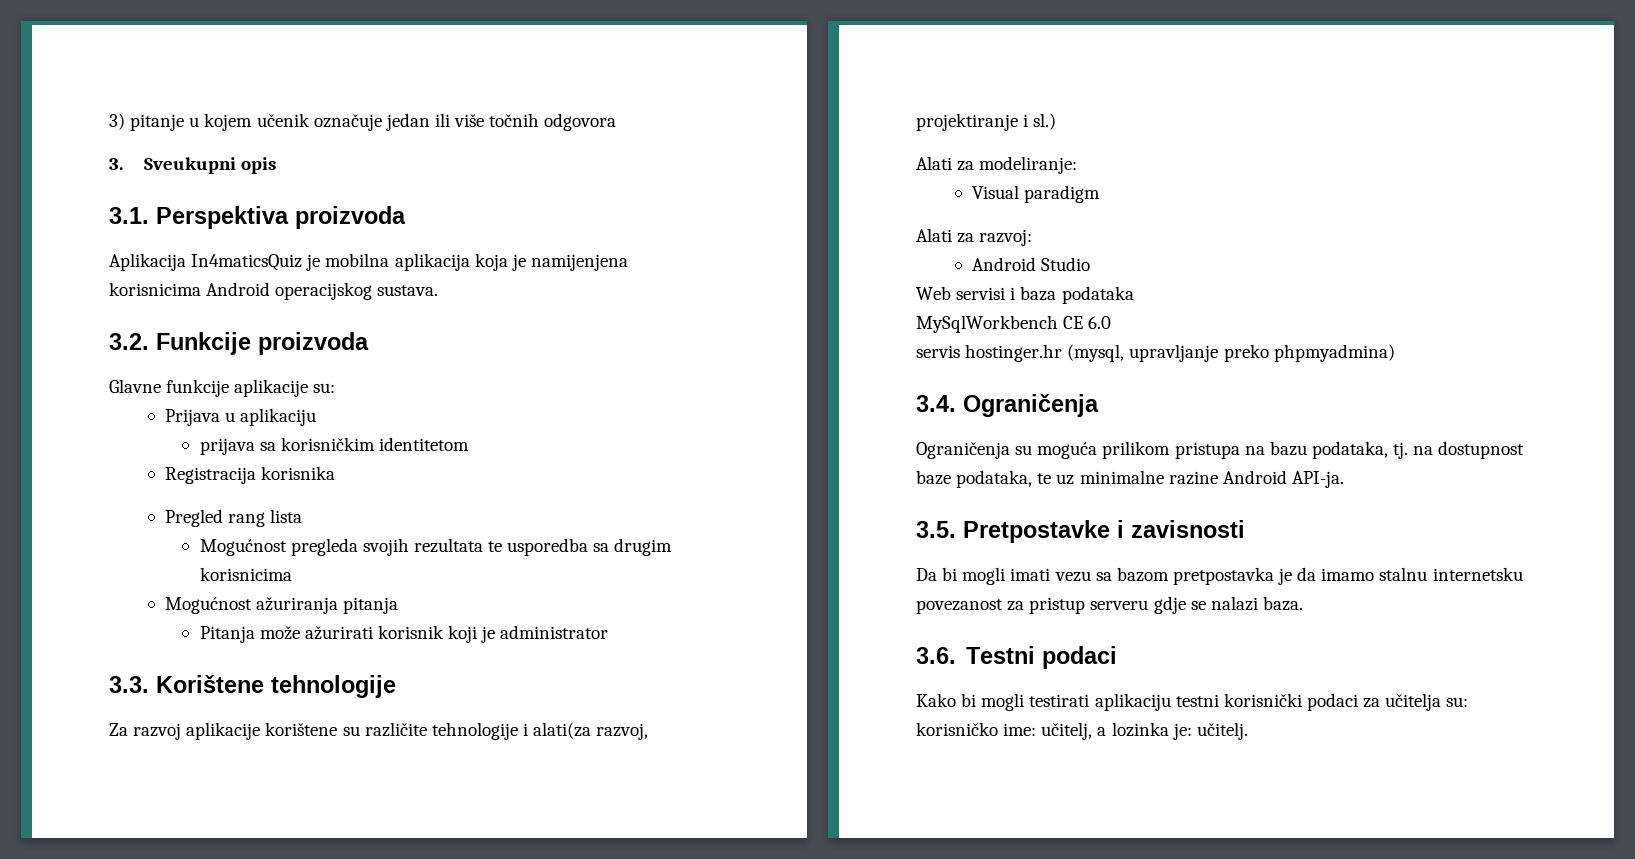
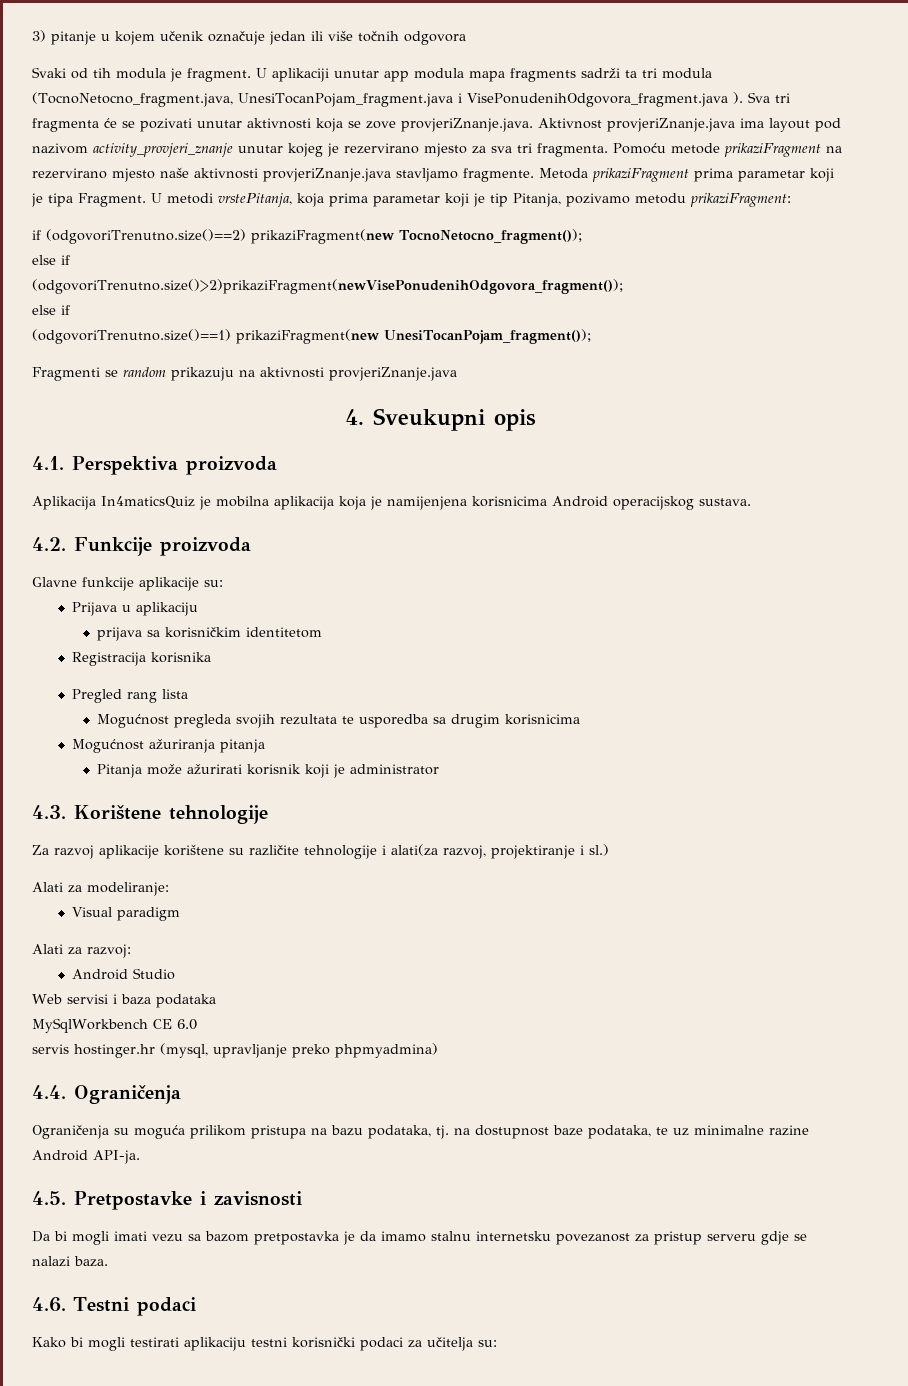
[109,158,123,170] 3. -> [32,67,712,82] [32,92,790,107] [32,118,841,132] [32,143,842,157] [32,167,834,182] [31,193,791,207] [32,229,582,244] [32,255,70,265] [32,279,623,294] [32,305,70,315] [32,329,591,344] [32,367,457,381] [344,409,364,425] Svaki od tih modula je fragment. U aplikaciji unutar app modula mapa fragments sadrži ta tri modula (TocnoNetocno_fragment.java, UnesiTocanPojam_fragment.java i VisePonudenihOdgovora_fragment.java ). Sva tri fragmenta će se pozivati unutar aktivnosti koja se zove provjeriZnanje.java. Aktivnost provjeriZnanje.java ima layout pod nazivom activity_provjeri_znanje unutar kojeg je rezervirano mjesto za sva tri fragmenta. Pomoću metode prikaziFragment na rezervirano mjesto naše aktivnosti provjeriZnanje.java stavljamo fragmente. Metoda prikaziFragment prima parametar koji je tipa Fragment. U metodi vrstePitanja, koja prima parametar koji je tip Pitanja, pozivamo metodu prikaziFragment: // if (odgovoriTrenutno.size()==2) prikaziFragment(new TocnoNetocno_fragment()); // else if // (odgovoriTrenutno.size()>2)prikaziFragment(newVisePonudenihOdgovora_fragment()); // else if // (odgovoriTrenutno.size()==1) prikaziFragment(new UnesiTocanPojam_fragment()); // Fragmenti se random prikazuju na aktivnosti provjeriZnanje.java // 4.
[109,207,149,224] 3.1. -> [32,456,64,470] 4.1.
[109,333,149,350] 3.2. -> [32,537,66,551] 4.2.
[109,676,149,693] 3.3. -> [32,805,66,819] 4.3.
[916,395,956,412] 3.4. -> [32,1085,66,1099] 4.4.
[916,521,956,538] 3.5. -> [32,1191,66,1205] 4.5.
[916,647,956,664] 3.6. -> [32,1297,66,1312] 4.6.
[916,722,1248,740] korisničko ime: učitelj, a lozinka je: učitelj. -> (497, 1343) none

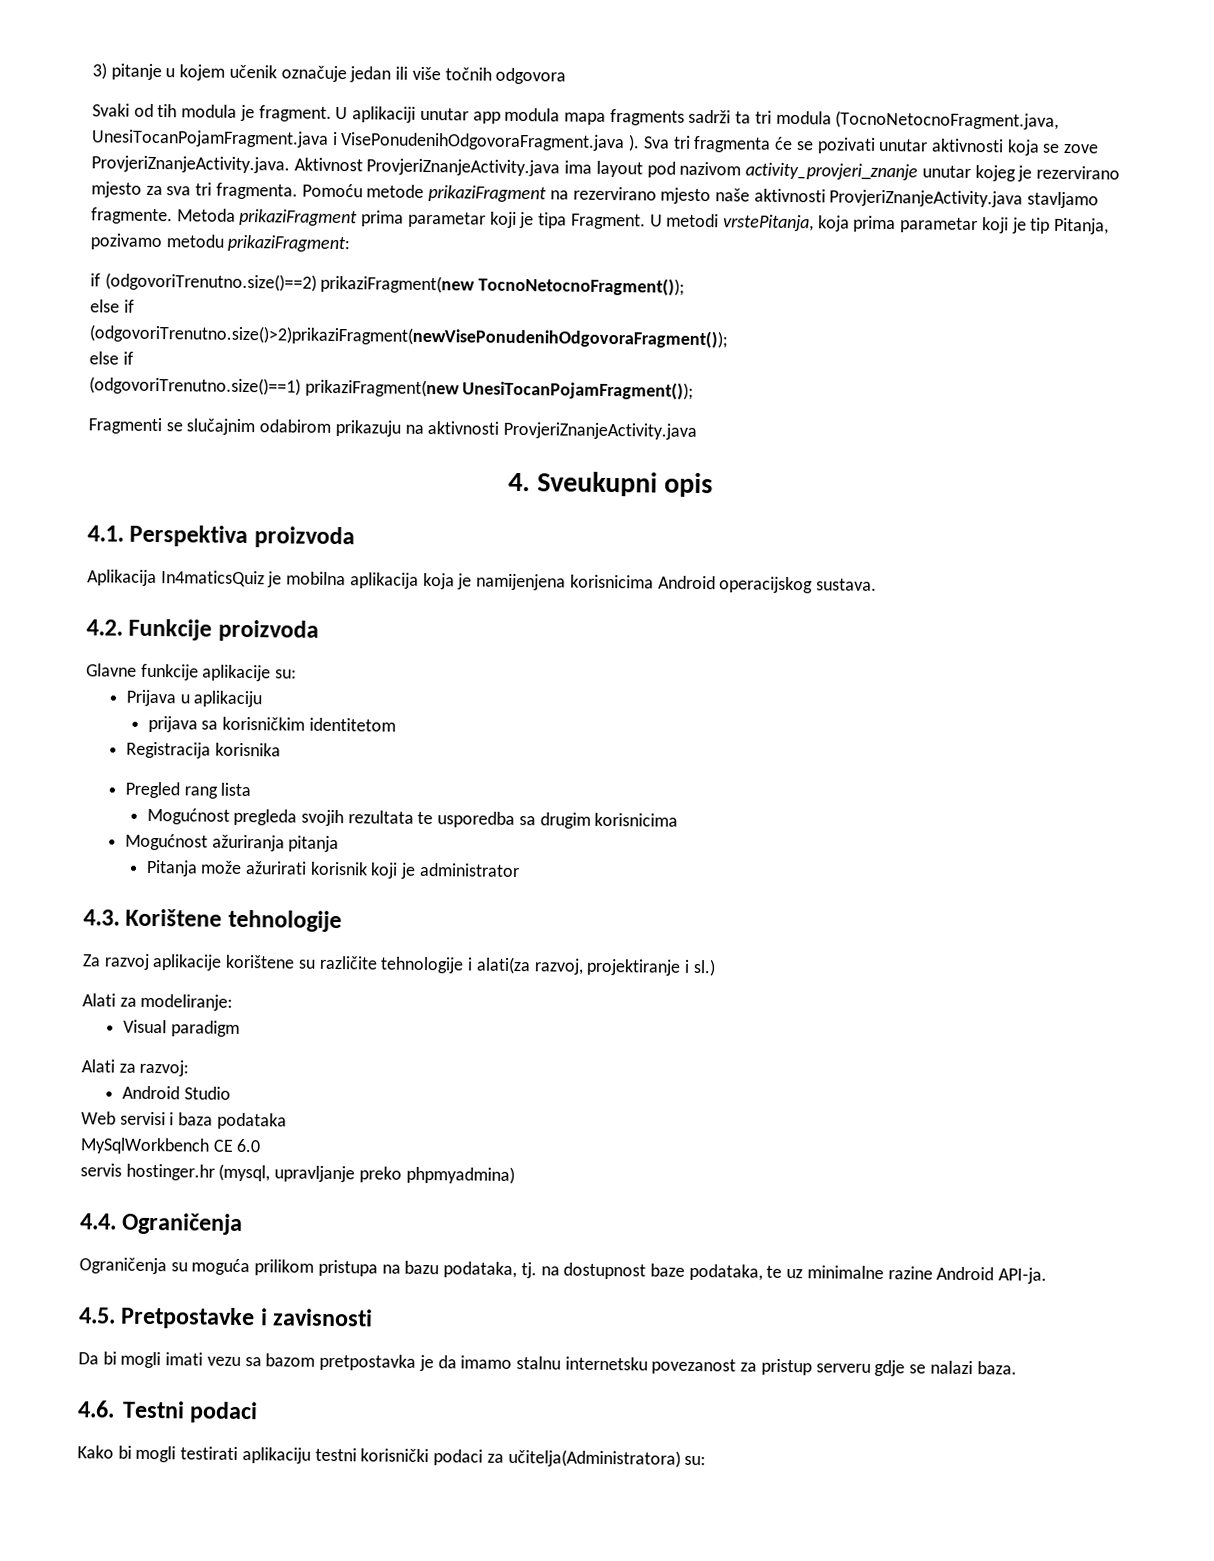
[32,92,728,107] (TocnoNetocno_fragment.java, UnesiTocanPojam_fragment.java i VisePonudenihOdgovora_fragment.java -> [835,110,1060,130] [91,129,626,152] (TocnoNetocnoFragment.java, UnesiTocanPojamFragment.java i VisePonudenihOdgovoraFragment.java
[401,118,735,132] provjeriZnanje.java. Aktivnost provjeriZnanje.java -> [91,155,561,177] ProvjeriZnanjeActivity.java. Aktivnost ProvjeriZnanjeActivity.java
[263,168,391,182] provjeriZnanje.java -> [829,189,1024,208] ProvjeriZnanjeActivity.java
[398,229,582,244] [32,255,70,265] [32,279,623,294] TocnoNetocno_fragment()); // else if // (odgovoriTrenutno.size()>2)prikaziFragment(newVisePonudenihOdgovora_fragment()); -> [478,276,686,296] [90,299,135,313] [89,324,728,349] TocnoNetocnoFragment()); // else if // (odgovoriTrenutno.size()>2)prikaziFragment(newVisePonudenihOdgovoraFragment());
[383,329,591,344] UnesiTocanPojam_fragment()); -> [462,380,695,400] UnesiTocanPojamFragment());
[123,367,166,377] random -> [186,418,332,436] slučajnim odabirom
[329,367,457,381] provjeriZnanje.java -> [503,421,698,440] ProvjeriZnanjeActivity.java
[427,1337,473,1351] učitelja -> [507,1448,681,1468] učitelja(Administratora)

